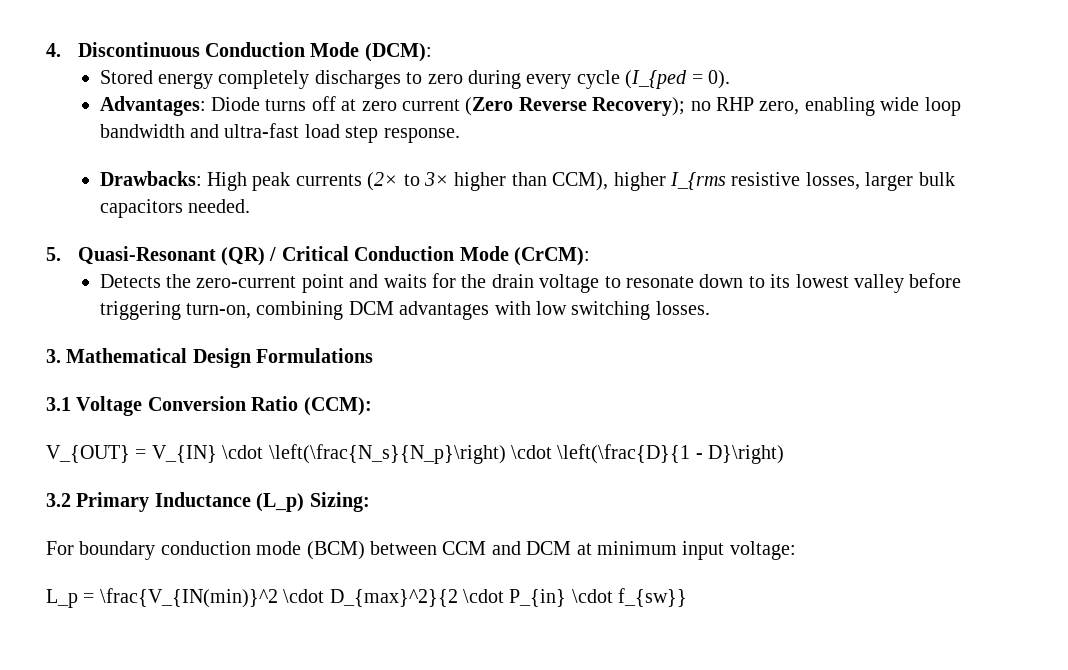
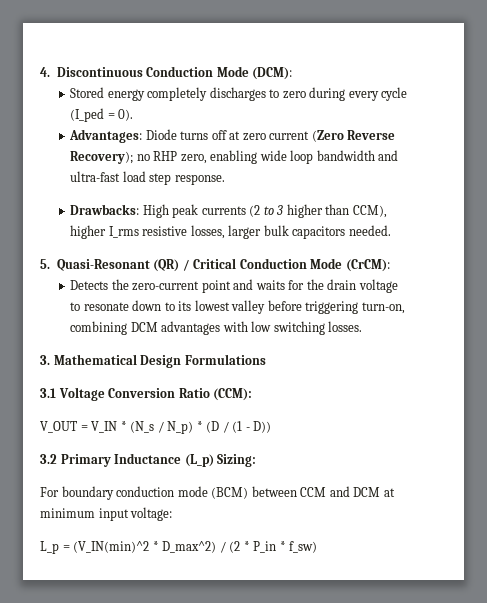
[625,70,688,89] (I_{ped -> [70,108,105,122] (I_ped
[367,172,449,191] (2× to 3× -> [249,205,284,217] (2 to 3
[669,172,726,190] I_{rms -> [108,226,139,238] I_rms
[46,444,785,464] V_{OUT} = V_{IN} \cdot \left(\frac{N_s}{N_p}\right) \cdot \left(\frac{D}{1 - D}\right) -> [40,421,272,434] V_OUT = V_IN * (N_s / N_p) * (D / (1 - D))
[99,588,688,608] \frac{V_{IN(min)}^2 \cdot D_{max}^2}{2 \cdot P_{in} \cdot f_{sw}} -> [73,541,318,553] (V_IN(min)^2 * D_max^2) / (2 * P_in * f_sw)

